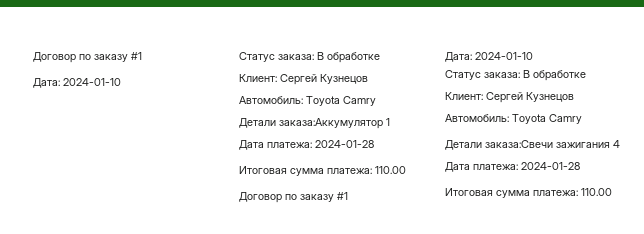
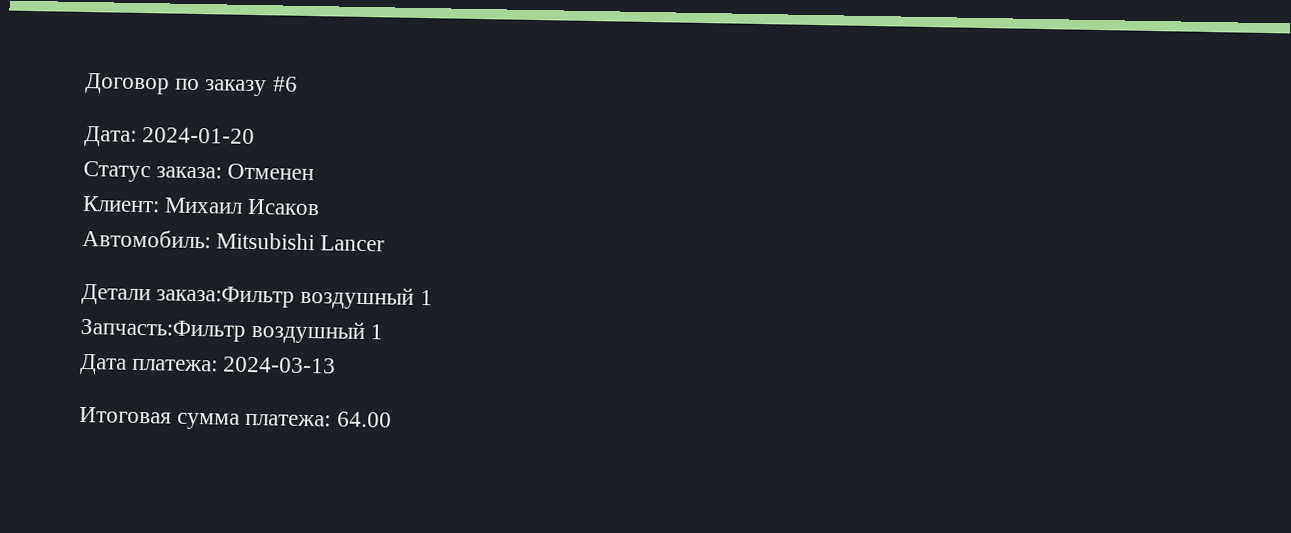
[33,52,142,63] [33,78,121,88] [239,52,380,63] [239,74,368,85] [239,96,376,106] [239,118,383,129] Договор по заказу #1 // Дата: 2024-01-10 // Статус заказа: В обработке // Клиент: Сергей Кузнецов // Автомобиль: Toyota Camry // Детали заказа:Аккумулятор -> [84,72,298,97] [84,125,256,147] [83,160,315,183] [82,195,321,216] [82,228,386,252] [81,283,433,310] [80,318,366,345] Договор по заказу #6 // Дата: 2024-01-20 // Статус заказа: Отменен // Клиент: Михаил Исаков // Автомобиль: Mitsubishi Lancer // Детали заказа:Фильтр воздушный 1 // Запчасть:Фильтр воздушный
[315,140,374,148] [239,166,406,176] [239,192,348,203] [445,52,533,62] [445,70,586,81] [445,92,574,103] [445,114,582,124] [445,140,620,150] [445,162,580,172] [445,188,612,198] 2024-01-28 // Итоговая сумма платежа: 110.00 // Договор по заказу #1 // Дата: 2024-01-10 // Статус заказа: В обработке // Клиент: Сергей Кузнецов // Автомобиль: Toyota Camry // Детали заказа:Свечи зажигания 4 // Дата платежа: 2024-01-28 // Итоговая сумма платежа: 110.00 -> [223,356,337,374] [79,406,392,430] 2024-03-13 // Итоговая сумма платежа: 64.00

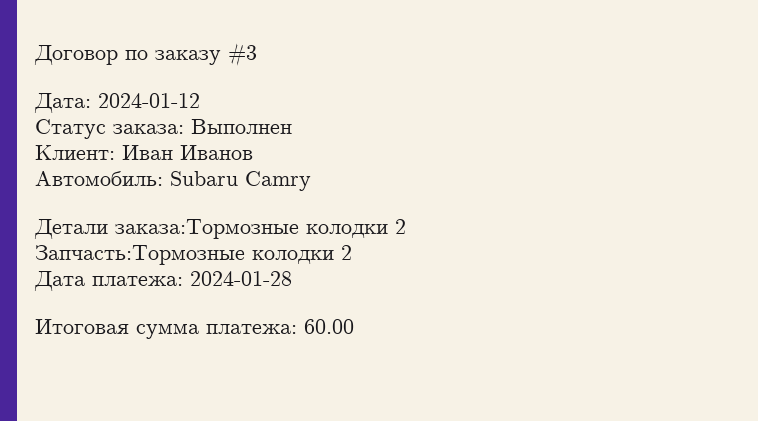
[272,76,298,92] #6 -> [228,43,257,66] #3
[142,127,256,145] 2024-01-20 -> [98,93,200,108] 2024-01-12
[227,163,315,181] Отменен -> [191,119,292,134] Выполнен
[164,197,321,216] Михаил Исаков -> [122,145,253,160] Иван Иванов
[216,232,386,252] Mitsubishi Lancer -> [170,171,311,191] Subaru Camry
[156,285,433,310] [80,318,384,345] заказа:Фильтр воздушный 1 // Запчасть:Фильтр воздушный 1 -> [115,219,406,239] [35,245,352,265] заказа:Тормозные колодки 2 // Запчасть:Тормозные колодки 2
[223,356,337,374] 2024-03-13 -> [190,271,292,286] 2024-01-28
[336,411,392,428] 64.00 -> [304,319,354,334] 60.00

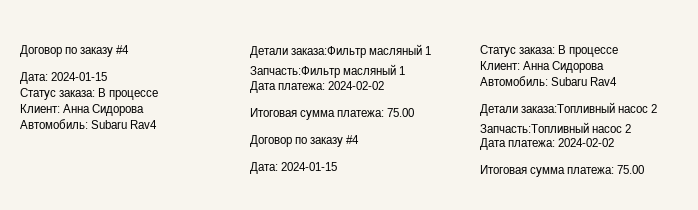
[34,43,257,66] [34,93,200,113] [35,119,292,139] [35,145,253,160] [35,171,311,191] [34,219,406,239] [35,245,334,265] Договор по заказу #3 // Дата: 2024-01-12 // Статус заказа: Выполнен // Клиент: Иван Иванов // Автомобиль: Subaru Camry // Детали заказа:Тормозные колодки 2 // Запчасть:Тормозные колодки -> [20,45,130,57] [20,72,108,84] [20,88,159,100] [20,104,145,116] [20,119,158,129] [250,44,432,58] [250,64,406,78] [250,81,385,93] [250,108,415,120] [250,135,360,147] [250,162,338,174] [480,45,619,57] [480,61,605,73] [480,76,618,86] [480,102,658,116] [480,122,623,133] Договор по заказу #4 // Дата: 2024-01-15 // Статус заказа: В процессе // Клиент: Анна Сидорова // Автомобиль: Subaru Rav4 // Детали заказа:Фильтр масляный 1 // Запчасть:Фильтр масляный 1 // Дата платежа: 2024-02-02 // Итоговая сумма платежа: 75.00 // Договор по заказу #4 // Дата: 2024-01-15 // Статус заказа: В процессе // Клиент: Анна Сидорова // Автомобиль: Subaru Rav4 // Детали заказа:Топливный насос 2 // Запчасть:Топливный насос
[190,271,292,286] [35,319,354,339] 2024-01-28 // Итоговая сумма платежа: 60.00 -> [558,138,615,147] [480,165,645,177] 2024-02-02 // Итоговая сумма платежа: 75.00

